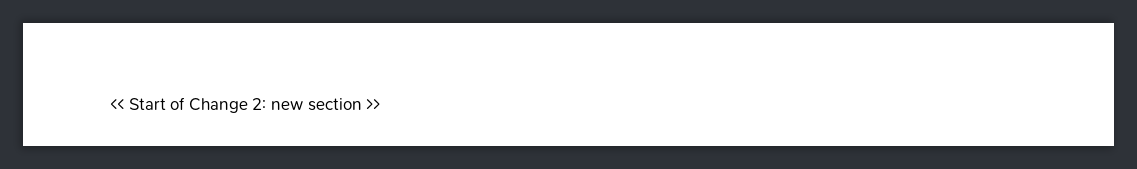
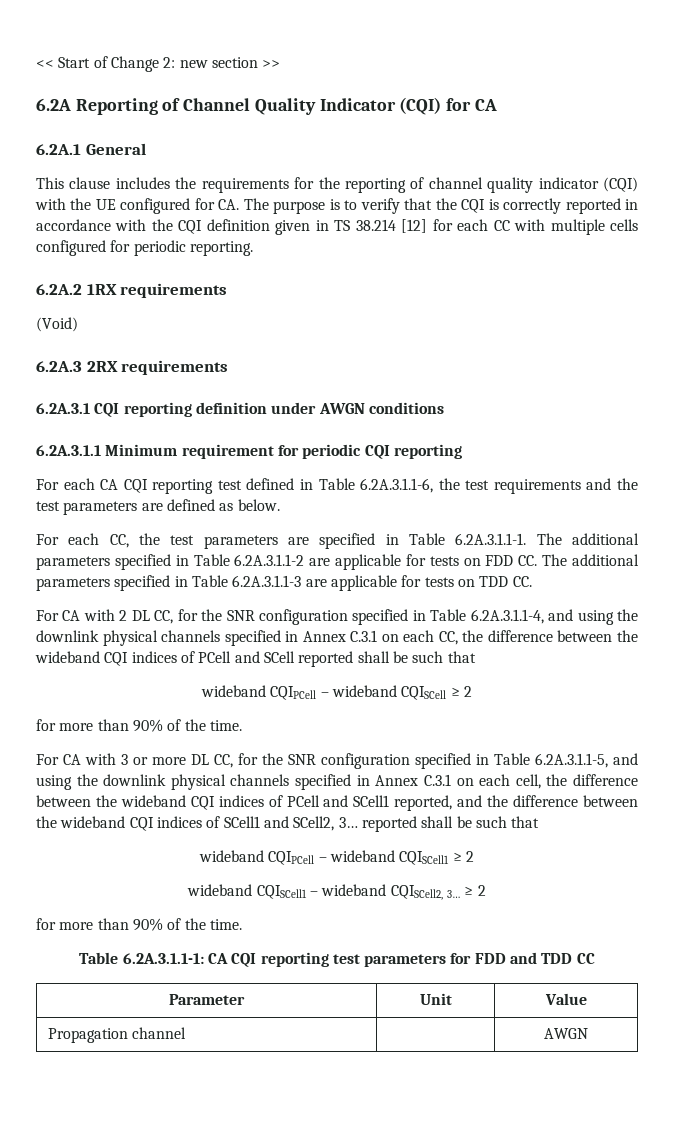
(381, 104) none -> [36,97,497,115] [36,143,146,155] [36,177,639,193] [35,198,638,214] [36,219,639,235] [36,240,253,256] [36,283,228,298] [36,317,78,332] [36,360,229,375] [36,402,444,417] [36,444,462,459] [36,478,638,494] [36,499,280,515] [36,533,639,549] [36,554,640,570] [36,575,532,591] [36,609,638,625] [36,630,639,646] [35,651,476,667] [201,685,472,700] [36,719,242,732] [36,753,638,769] [36,774,639,790] [36,795,638,811] [36,816,540,832] [199,850,474,865] [187,884,486,900] [36,918,242,931] [79,952,595,967] [169,994,245,1005] [419,993,452,1005] [544,993,587,1005] [47,1027,186,1043] [544,1028,588,1039] // 6.2A Reporting of Channel Quality Indicator (CQI) for CA // 6.2A.1 General // This clause includes the requirements for the reporting of channel quality indicator (CQI) with the UE configured for CA. The purpose is to verify that the CQI is correctly reported in accordance with the CQI definition given in TS 38.214 [12] for each CC with multiple cells configured for periodic reporting. // 6.2A.2 1RX requirements // (Void) // 6.2A.3 2RX requirements // 6.2A.3.1 CQI reporting definition under AWGN conditions // 6.2A.3.1.1 Minimum requirement for periodic CQI reporting // For each CA CQI reporting test defined in Table 6.2A.3.1.1-6, the test requirements and the test parameters are defined as below. // For each CC, the test parameters are specified in Table 6.2A.3.1.1-1. The additional parameters specified in Table 6.2A.3.1.1-2 are applicable for tests on FDD CC. The additional parameters specified in Table 6.2A.3.1.1-3 are applicable for tests on TDD CC. // For CA with 2 DL CC, for the SNR configuration specified in Table 6.2A.3.1.1-4, and using the downlink physical channels specified in Annex C.3.1 on each CC, the difference between the wideband CQI indices of PCell and SCell reported shall be such that // wideband CQIPCell – wideband CQISCell ≥ 2 // for more than 90% of the time. // For CA with 3 or more DL CC, for the SNR configuration specified in Table 6.2A.3.1.1-5, and using the downlink physical channels specified in Annex C.3.1 on each cell, the difference between the wideband CQI indices of PCell and SCell1 reported, and the difference between the wideband CQI indices of SCell1 and SCell2, 3… reported shall be such that // wideband CQIPCell – wideband CQISCell1 ≥ 2 // wideband CQISCell1 – wideband CQISCell2, 3… ≥ 2 // for more than 90% of the time. // Table 6.2A.3.1.1-1: CA CQI reporting test parameters for FDD and TDD CC // Parameter | Unit | Value // Propagation channel | | AWGN

